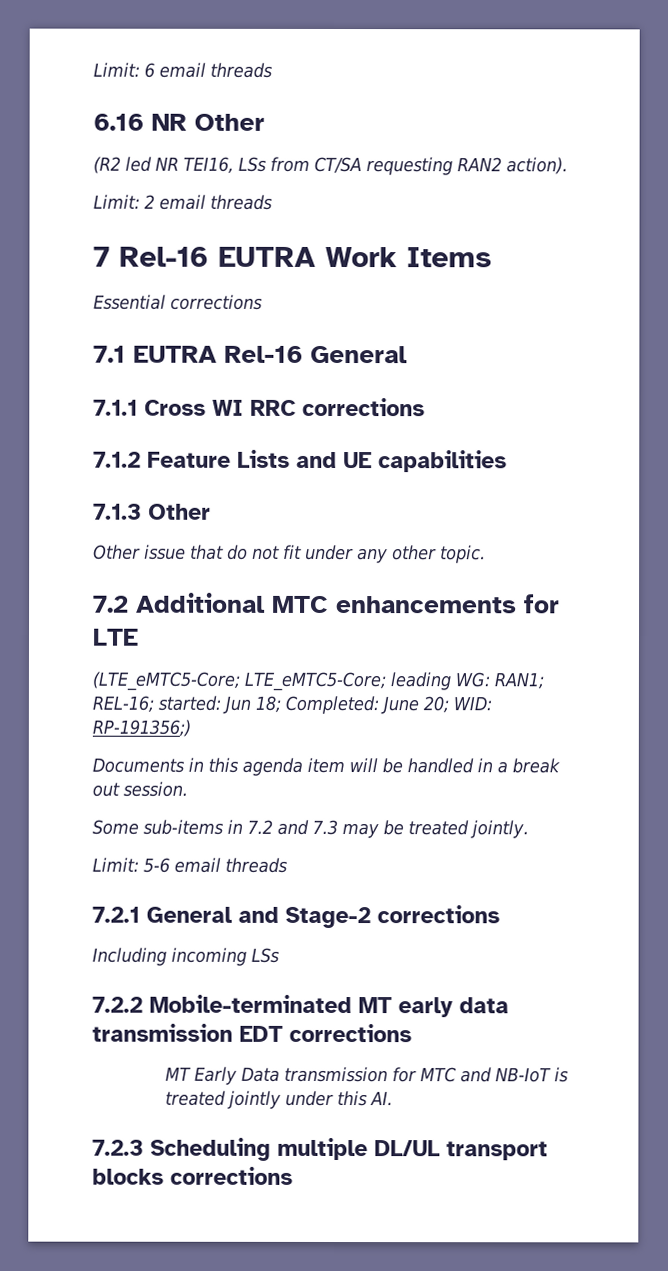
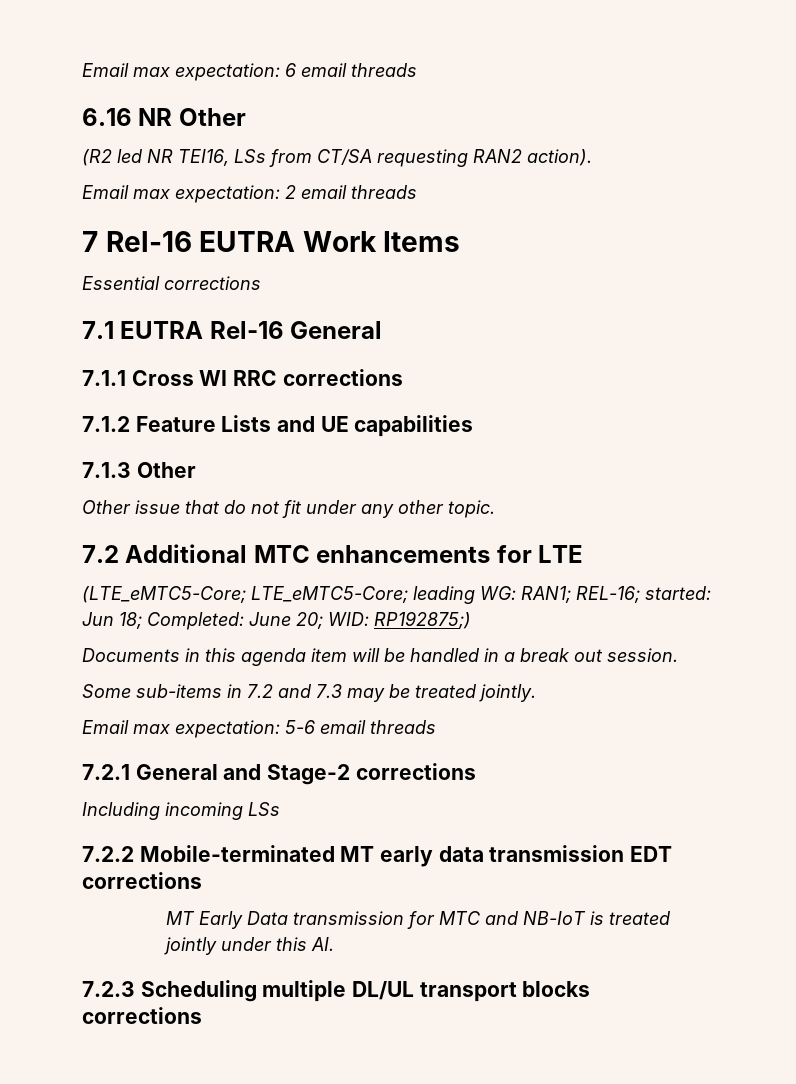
[93,62,140,77] Limit: -> [82,63,280,81] Email max expectation:
[93,194,140,209] Limit: -> [82,185,280,203] Email max expectation:
[92,719,191,737] RP-191356;) -> [374,611,471,629] RP192875;)
[92,857,139,872] Limit: -> [82,720,280,738] Email max expectation:

